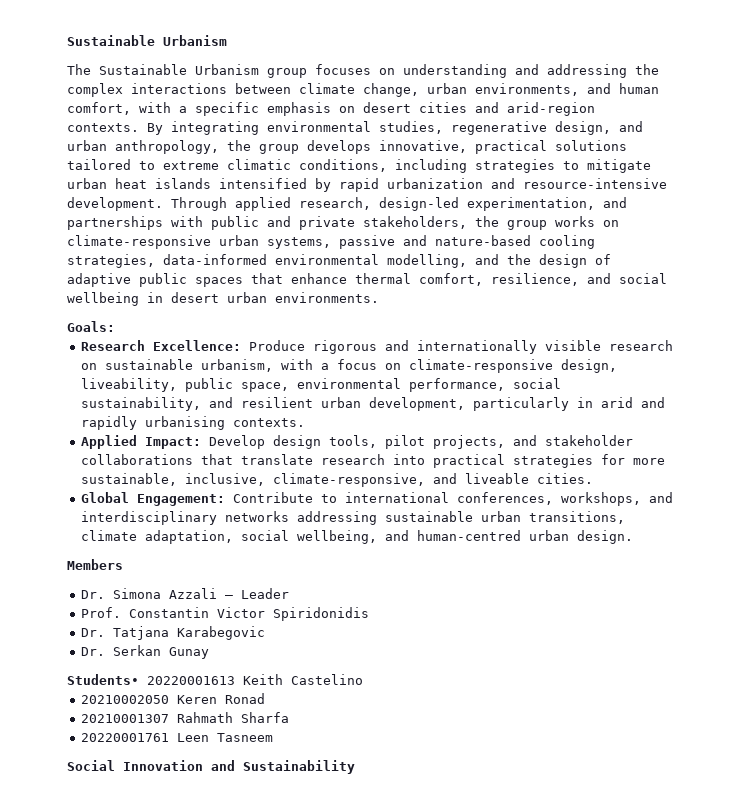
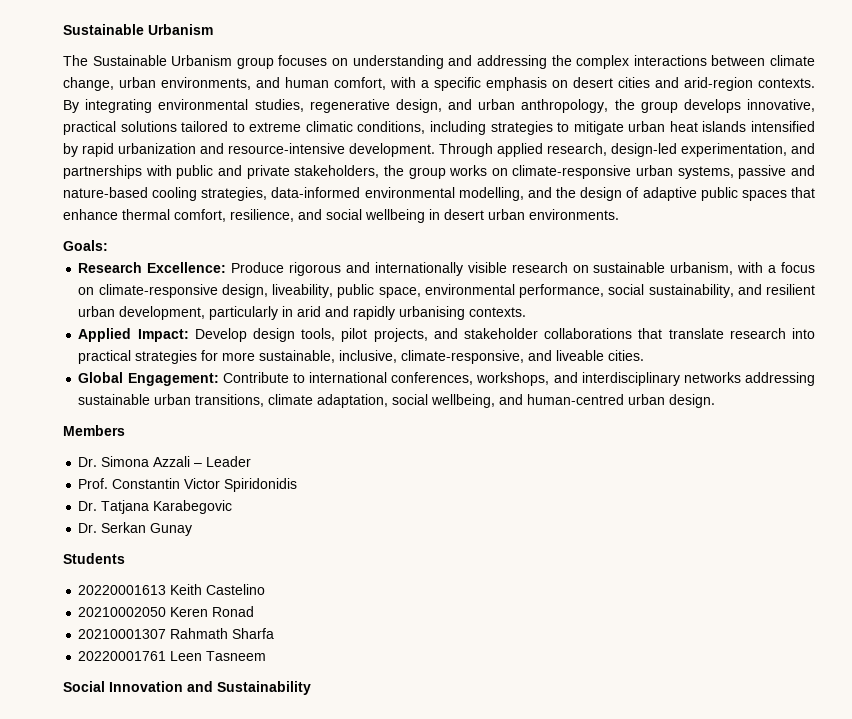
[67,674,139,685] Students• -> [63,553,125,564] Students //

